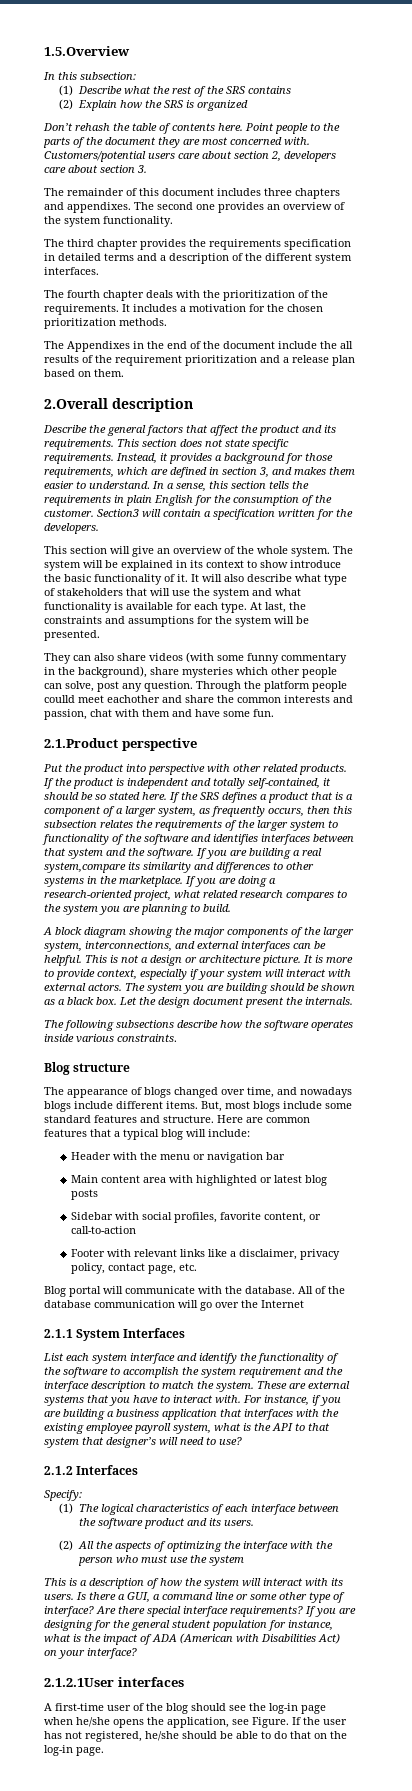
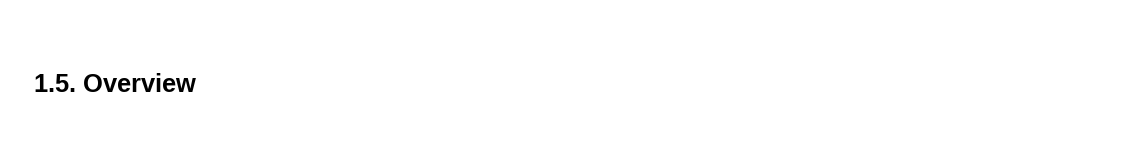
[44,46,130,56] [43,72,136,80] [59,85,291,97] [59,99,248,111] [43,123,340,134] [43,137,310,148] [44,151,336,162] [44,165,147,173] [44,188,340,199] [44,202,345,213] [44,216,173,227] [44,239,351,250] [44,253,352,264] [44,267,99,275] [44,290,328,301] [44,304,323,315] [44,318,167,329] [44,341,353,352] [44,355,355,366] [44,369,124,377] [44,398,193,412] [43,425,336,436] [44,439,289,450] [44,453,333,464] [44,467,355,478] [44,481,309,492] [44,495,332,506] [44,509,353,520] [44,523,99,534] [44,546,353,557] [44,560,341,571] [44,574,347,585] [44,588,301,599] [44,602,306,613] [44,616,309,627] [44,630,100,641] [44,652,347,664] [44,666,337,678] [44,681,347,692] [44,695,353,703] [44,709,274,720] [44,738,197,751] [43,764,347,775] [43,778,331,789] [44,792,353,803] [44,806,352,817] [44,820,338,831] [42,834,354,845] [44,848,322,859] [44,862,314,873] [44,876,276,887] [44,890,347,901] [44,904,231,915] [43,927,354,938] [44,941,326,952] [44,955,353,966] [44,969,351,980] [44,983,355,994] [44,997,353,1008] [44,1020,353,1031] [44,1034,177,1043] [44,1062,131,1075] [44,1087,352,1098] [44,1101,352,1112] [44,1115,310,1123] [44,1129,250,1140] [71,1152,286,1163] [71,1175,328,1186] [71,1189,99,1200] [71,1212,322,1223] [71,1226,137,1234] [71,1249,341,1260] [71,1263,198,1274] [44,1286,345,1297] [44,1300,304,1311] [44,1328,186,1341] [43,1353,339,1364] [44,1367,343,1378] [44,1381,350,1392] [44,1395,341,1406] [44,1409,339,1420] [44,1423,330,1434] [44,1437,242,1448] [44,1465,139,1475] [44,1490,82,1501] [59,1503,339,1515] [78,1518,254,1529] [59,1540,333,1552] [77,1555,244,1566] [44,1578,343,1589] [44,1592,345,1603] [44,1606,356,1617] [44,1620,333,1631] [44,1633,340,1645] [44,1648,137,1659] [44,1677,184,1687] [44,1703,326,1714] [44,1717,347,1728] [44,1731,347,1742] [44,1745,104,1756] 1.5.Overview // In this subsection: // (1) Describe what the rest of the SRS contains // (2) Explain how the SRS is organized // Don’t rehash the table of contents here. Point people to the parts of the document they are most concerned with. Customers/potential users care about section 2, developers care about section 3. // The remainder of this document includes three chapters and appendixes. The second one provides an overview of the system functionality. // The third chapter provides the requirements specification in detailed terms and a description of the different system interfaces. // The fourth chapter deals with the prioritization of the requirements. It includes a motivation for the chosen prioritization methods. // The Appendixes in the end of the document include the all results of the requirement prioritization and a release plan based on them. // 2.Overall description // Describe the general factors that affect the product and its requirements. This section does not state specific requirements. Instead, it provides a background for those requirements, which are defined in section 3, and makes them easier to understand. In a sense, this section tells the requirements in plain English for the consumption of the customer. Section3 will contain a specification written for the developers. // This section will give an overview of the whole system. The system will be explained in its context to show introduce the basic functionality of it. It will also describe what type of stakeholders that will use the system and what functionality is available for each type. At last, the constraints and assumptions for the system will be presented. // They can also share videos (with some funny commentary in the background), share mysteries which other people can solve, post any question. Through the platform people coulld meet eachother and share the common interests and passion, chat with them and have some fun. // 2.1.Product perspective // Put the product into perspective with other related products. If the product is independent and totally self-contained, it should be so stated here. If the SRS defines a product that is a component of a larger system, as frequently occurs, then this subsection relates the requirements of the larger system to functionality of the software and identifies interfaces between that system and the software. If you are building a real system,compare its similarity and differences to other systems in the marketplace. If you are doing a research-oriented project, what related research compares to the system you are planning to build. // A block diagram showing the major components of the larger system, interconnections, and external interfaces can be helpful. This is not a design or architecture picture. It is more to provide context, especially if your system will interact with external actors. The system you are building should be shown as a black box. Let the design document present the internals. // The following subsections describe how the software operates inside various constraints. // Blog structure // The appearance of blogs changed over time, and nowadays blogs include different items. But, most blogs include some standard features and structure. Here are common features that a typical blog will include: // Header with the menu or navigation bar // Main content area with highlighted or latest blog posts // Sidebar with social profiles, favorite content, or call-to-action // Footer with relevant links like a disclaimer, privacy policy, contact page, etc. // Blog portal will communicate with the database. All of the database communication will go over the Internet // 2.1.1 System Interfaces // List each system interface and identify the functionality of the software to accomplish the system requirement and the interface description to match the system. These are external systems that you have to interact with. For instance, if you are building a business application that interfaces with the existing employee payroll system, what is the API to that system that designer’s will need to use? // 2.1.2 Interfaces // Specify: // (1) The logical characteristics of each interface between the software product and its users. // (2) All the aspects of optimizing the interface with the person who must use the system // This is a description of how the system will interact with its users. Is there a GUI, a command line or some other type of interface? Are there special interface requirements? If you are designing for the general student population for instance, what is the impact of ADA (American with Disabilities Act) on your interface? // 2.1.2.1User interfaces // A first-time user of the blog should see the log-in page when he/she opens the application, see Figure. If the user has not registered, he/she should be able to do that on the log-in page. -> [34,73,196,92] 1.5. Overview

